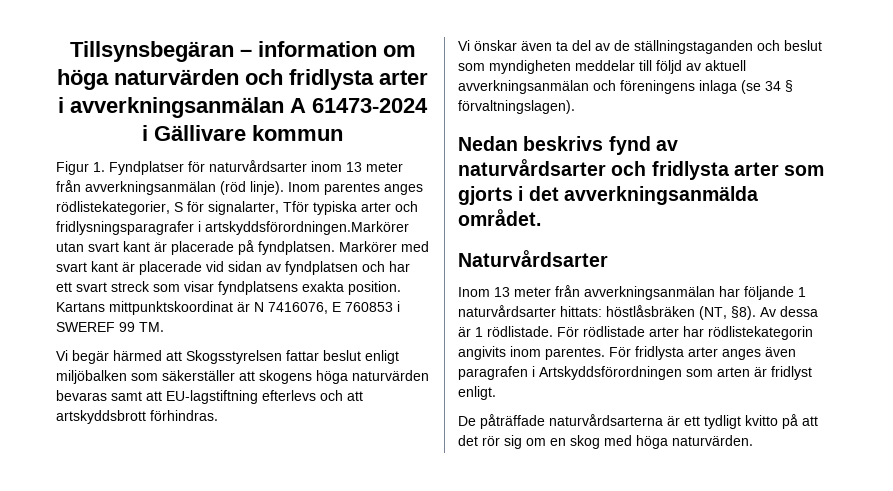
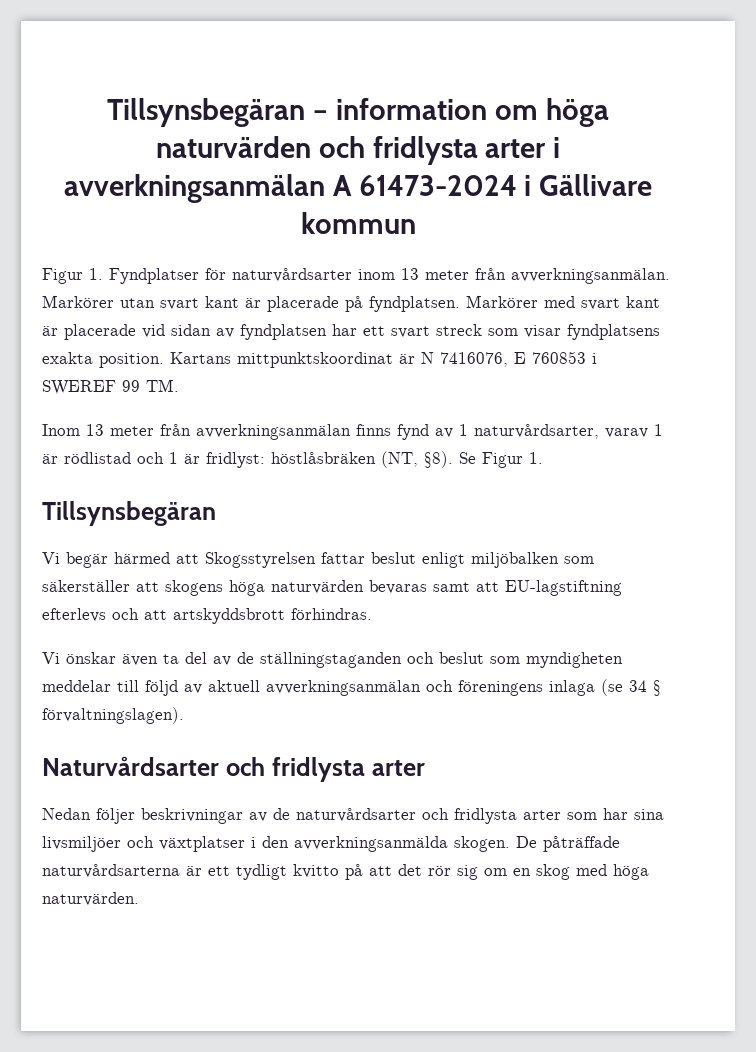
[85,181,423,195] [56,201,418,215] [56,221,409,235] avverkningsanmälan (röd linje). Inom parentes anges rödlistekategorier, S för signalarter, Tför typiska arter och fridlysningsparagrafer i artskyddsförordningen.Markörer -> [511,268,670,284] [42,295,114,308] avverkningsanmälan. Markörer
[362,261,385,272] och -> (327, 332) none
(164, 327) none -> [42,424,663,440] [42,451,543,468] [42,501,216,526] // Inom 13 meter från avverkningsanmälan finns fynd av 1 naturvårdsarter, varav 1 är rödlistad och 1 är fridlyst: höstlåsbräken (NT, §8). Se Figur 1. // Tillsynsbegäran
[458,136,678,155] Nedan beskrivs fynd av -> [42,756,425,782] [42,808,290,824] Naturvårdsarter och fridlysta arter // Nedan följer beskrivningar av de
[458,186,758,205] [458,209,541,226] [458,250,608,267] [458,285,806,300] [458,305,818,320] [458,326,813,340] [458,346,796,360] [458,366,812,380] [458,386,496,400] gjorts i det avverkningsanmälda området. // Naturvårdsarter // Inom 13 meter från avverkningsanmälan har följande 1 naturvårdsarter hittats: höstlåsbräken (NT, §8). Av dessa är 1 rödlistade. För rödlistade arter har rödlistekategorin angivits inom parentes. För fridlysta arter anges även paragrafen i Artskyddsförordningen som arten är fridlyst enligt. // -> [603,808,664,820] [42,836,510,852] har sina livsmiljöer och växtplatser i den avverkningsanmälda skogen.

